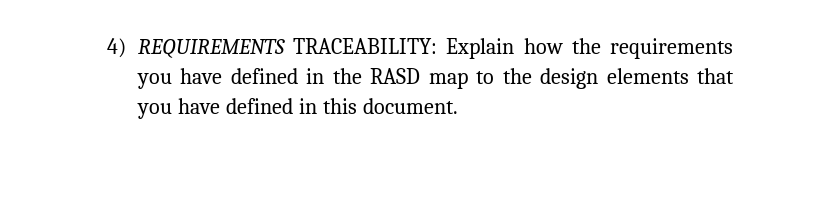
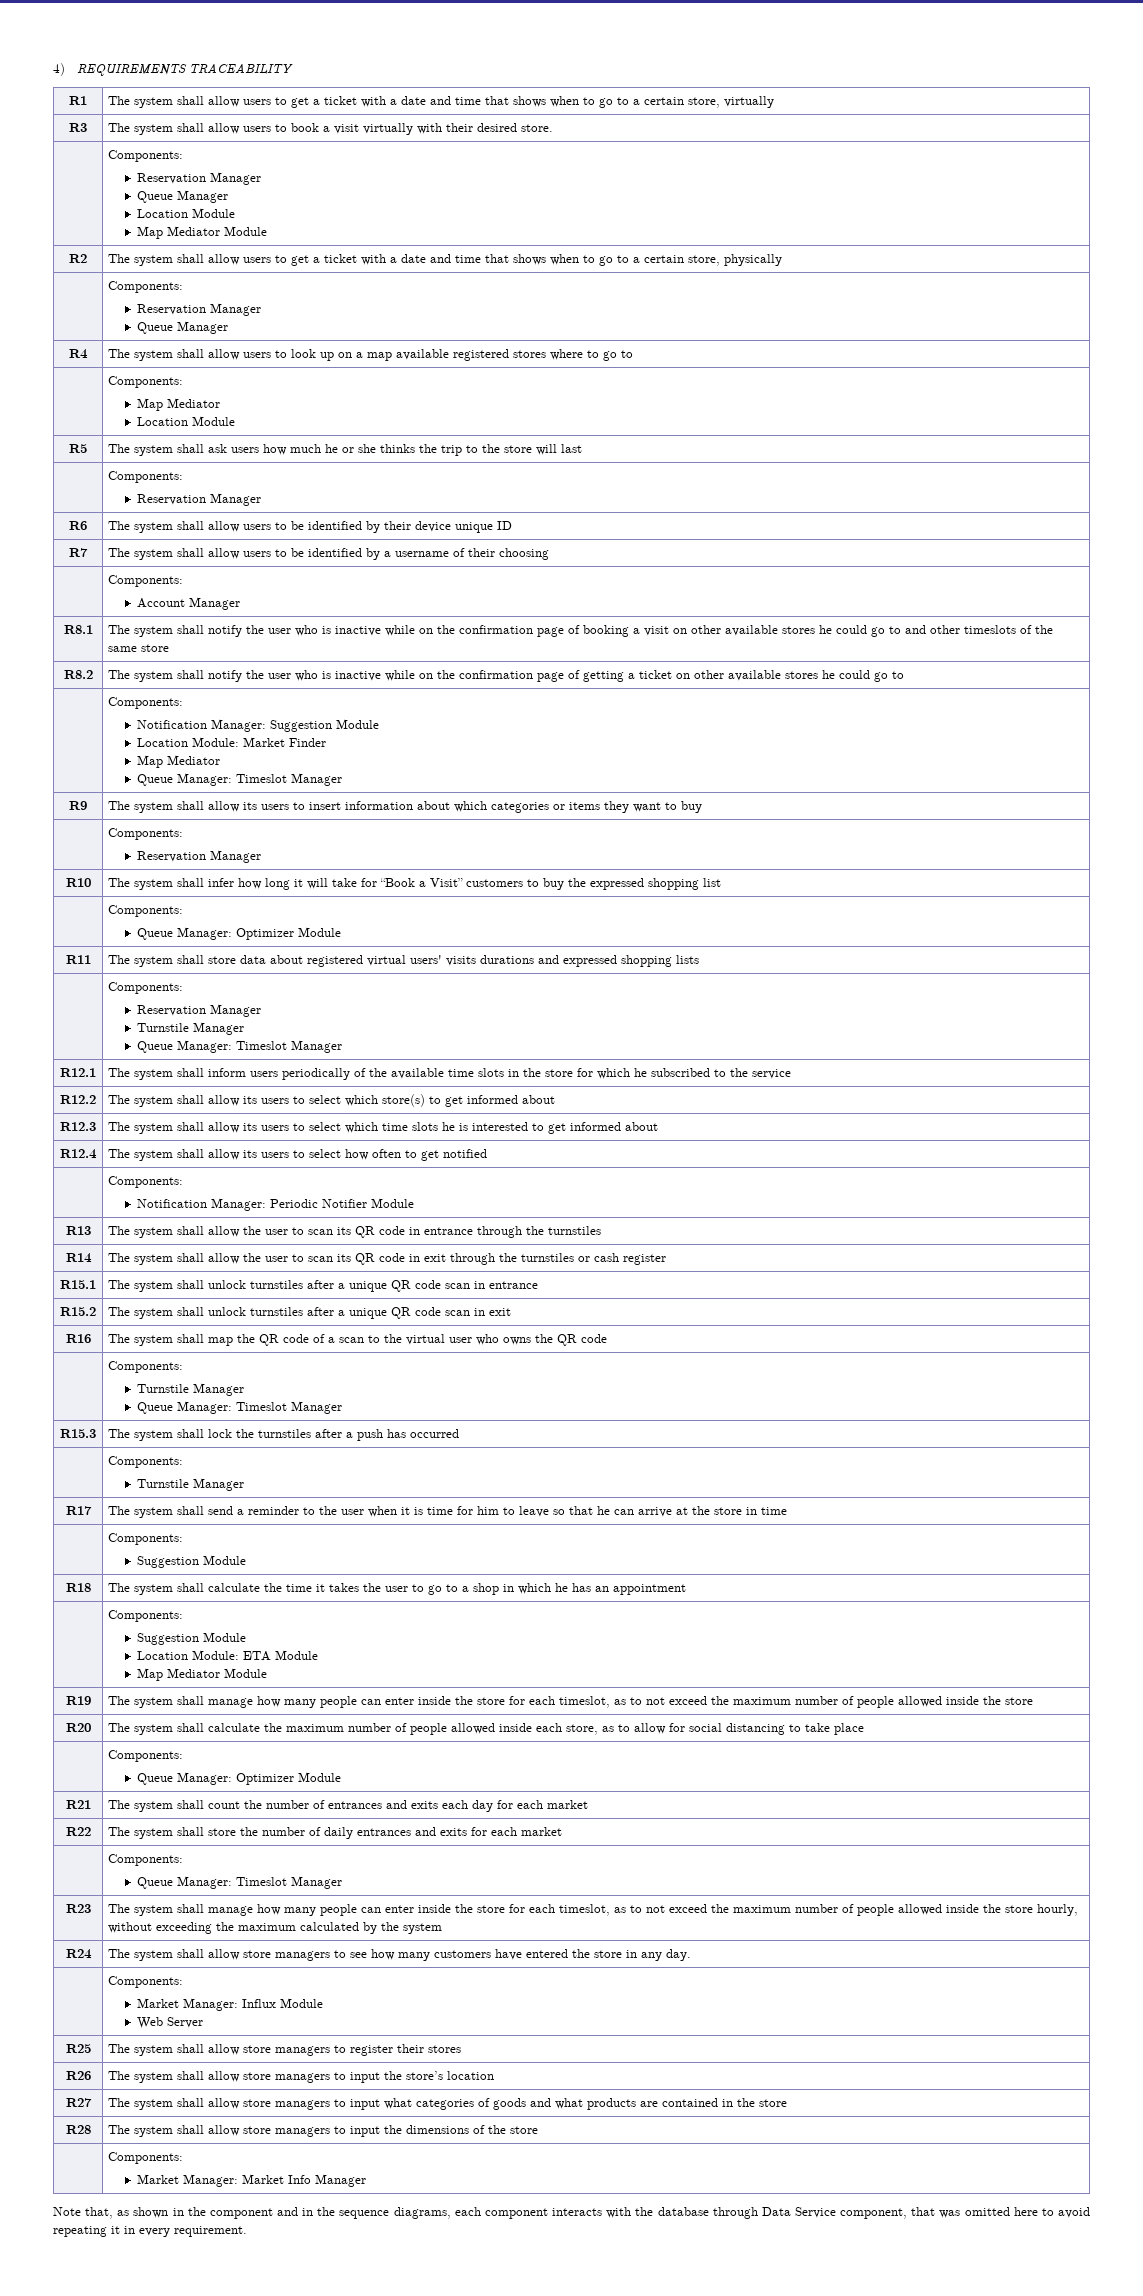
[293,38,733,59] [137,68,734,89] [137,98,458,119] TRACEABILITY: Explain how the requirements you have defined in the RASD map to the design elements that you have defined in this document. -> [188,63,293,75] [69,96,87,105] [108,96,775,108] [69,123,87,132] [108,123,554,135] [108,150,184,162] [136,172,261,185] [136,190,228,203] [136,208,235,218] [136,226,267,239] [69,254,87,263] [108,254,783,266] [108,281,184,293] [136,303,261,316] [136,321,228,334] [69,349,88,359] [108,349,634,361] [108,376,184,388] [136,398,220,411] [136,416,235,426] [69,444,87,453] [108,444,583,456] [108,471,184,483] [136,493,261,506] [69,521,87,530] [108,521,513,533] [69,548,88,557] [108,548,550,560] [108,575,184,587] [136,597,240,610] [63,625,93,634] [108,625,1054,637] [108,644,170,652] [63,670,93,679] [108,670,905,682] [108,697,184,709] [136,719,379,732] [136,737,326,747] [136,755,220,768] [136,773,342,786] [69,801,87,810] [108,801,703,813] [108,828,184,840] [136,850,261,863] [65,878,91,887] [108,878,722,890] [108,905,184,917] [136,927,341,940] [65,955,91,964] [108,955,700,967] [108,982,184,994] [136,1004,261,1017] [136,1022,244,1035] [136,1040,342,1053] [60,1068,96,1077] [108,1068,792,1080] [60,1095,96,1104] [108,1094,556,1107] [60,1122,96,1131] [108,1122,659,1134] [60,1149,97,1159] [108,1149,488,1161] [108,1176,184,1188] [136,1198,414,1211] [65,1226,91,1235] [108,1226,602,1238] [65,1253,92,1263] [108,1253,667,1265] [60,1280,96,1289] [108,1280,539,1292] [60,1307,96,1316] [108,1307,512,1319] [65,1334,91,1343] [108,1334,608,1346] [108,1361,184,1373] [136,1383,244,1396] [136,1401,342,1414] [60,1429,96,1438] [108,1429,460,1441] [108,1456,184,1468] [136,1478,244,1491] [65,1506,92,1515] [108,1506,788,1518] [108,1533,184,1545] [136,1555,246,1568] [65,1583,91,1592] [108,1583,687,1595] [108,1610,184,1622] [136,1632,246,1645] [136,1650,318,1661] [136,1668,267,1681] [65,1696,91,1705] [108,1696,1034,1708] [65,1723,91,1732] [108,1723,865,1735] [108,1750,184,1762] [136,1772,341,1785] [65,1800,91,1809] [108,1800,589,1812] [65,1827,91,1836] [108,1827,563,1839] [108,1854,184,1866] [136,1876,342,1889] [65,1904,91,1913] [108,1904,1079,1916] [108,1922,443,1934] [65,1949,92,1959] [108,1949,692,1961] [108,1976,184,1988] [136,1998,323,2011] [136,2017,203,2029] [65,2044,91,2053] [108,2044,462,2056] [65,2071,91,2080] [108,2071,495,2083] [65,2098,92,2107] [108,2098,788,2110] [65,2125,91,2134] [108,2125,539,2137] [108,2152,184,2164] [136,2174,366,2187] [53,2207,1090,2219] [53,2226,247,2237] TRACEABILITY // R1 | The system shall allow users to get a ticket with a date and time that shows when to go to a certain store, virtually // R3 | The system shall allow users to book a visit virtually with their desired store. // | Components: // Reservation Manager // Queue Manager // Location Module // Map Mediator Module // R2 | The system shall allow users to get a ticket with a date and time that shows when to go to a certain store, physically // | Components: // Reservation Manager // Queue Manager // R4 | The system shall allow users to look up on a map available registered stores where to go to // | Components: // Map Mediator // Location Module // R5 | The system shall ask users how much he or she thinks the trip to the store will last // | Components: // Reservation Manager // R6 | The system shall allow users to be identified by their device unique ID // R7 | The system shall allow users to be identified by a username of their choosing // | Components: // Account Manager // R8.1 | The system shall notify the user who is inactive while on the confirmation page of booking a visit on other available stores he could go to and other timeslots of the same store // R8.2 | The system shall notify the user who is inactive while on the confirmation page of getting a ticket on other available stores he could go to // | Components: // Notification Manager: Suggestion Module // Location Module: Market Finder // Map Mediator // Queue Manager: Timeslot Manager // R9 | The system shall allow its users to insert information about which categories or items they want to buy // | Components: // Reservation Manager // R10 | The system shall infer how long it will take for “Book a Visit” customers to buy the expressed shopping list // | Components: // Queue Manager: Optimizer Module // R11 | The system shall store data about registered virtual users' visits durations and expressed shopping lists // | Components: // Reservation Manager // Turnstile Manager // Queue Manager: Timeslot Manager // R12.1 | The system shall inform users periodically of the available time slots in the store for which he subscribed to the service // R12.2 | The system shall allow its users to select which store(s) to get informed about // R12.3 | The system shall allow its users to select which time slots he is interested to get informed about // R12.4 | The system shall allow its users to select how often to get notified // | Components: // Notification Manager: Periodic Notifier Module // R13 | The system shall allow the user to scan its QR code in entrance through the turnstiles // R14 | The system shall allow the user to scan its QR code in exit through the turnstiles or cash register // R15.1 | The system shall unlock turnstiles after a unique QR code scan in entrance // R15.2 | The system shall unlock turnstiles after a unique QR code scan in exit // R16 | The system shall map the QR code of a scan to the virtual user who owns the QR code // | Components: // Turnstile Manager // Queue Manager: Timeslot Manager // R15.3 | The system shall lock the turnstiles after a push has occurred // | Components: // Turnstile Manager // R17 | The system shall send a reminder to the user when it is time for him to leave so that he can arrive at the store in time // | Components: // Suggestion Module // R18 | The system shall calculate the time it takes the user to go to a shop in which he has an appointment // | Components: // Suggestion Module // Location Module: ETA Module // Map Mediator Module // R19 | The system shall manage how many people can enter inside the store for each timeslot, as to not exceed the maximum number of people allowed inside the store // R20 | The system shall calculate the maximum number of people allowed inside each store, as to allow for social distancing to take place // | Components: // Queue Manager: Optimizer Module // R21 | The system shall count the number of entrances and exits each day for each market // R22 | The system shall store the number of daily entrances and exits for each market // | Components: // Queue Manager: Timeslot Manager // R23 | The system shall manage how many people can enter inside the store for each timeslot, as to not exceed the maximum number of people allowed inside the store hourly, without exceeding the maximum calculated by the system // R24 | The system shall allow store managers to see how many customers have entered the store in any day. // | Components: // Market Manager: Influx Module // Web Server // R25 | The system shall allow store managers to register their stores // R26 | The system shall allow store managers to input the store’s location // R27 | The system shall allow store managers to input what categories of goods and what products are contained in the store // R28 | The system shall allow store managers to input the dimensions of the store // | Components: // Market Manager: Market Info Manager // Note that, as shown in the component and in the sequence diagrams, each component interacts with the database through Data Service component, that was omitted here to avoid repeating it in every requirement.

